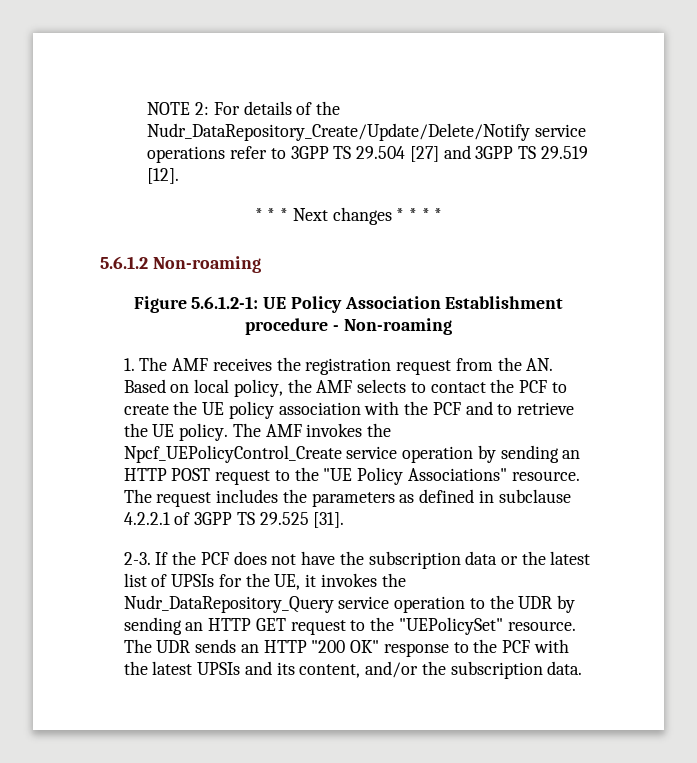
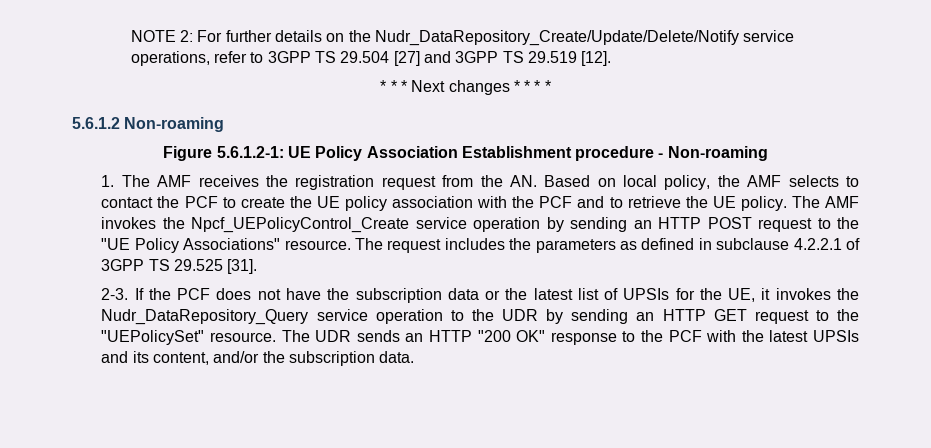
[243,101,313,115] details of -> [225,30,345,42] further details on
[147,146,226,163] operations -> [130,51,210,66] operations,

